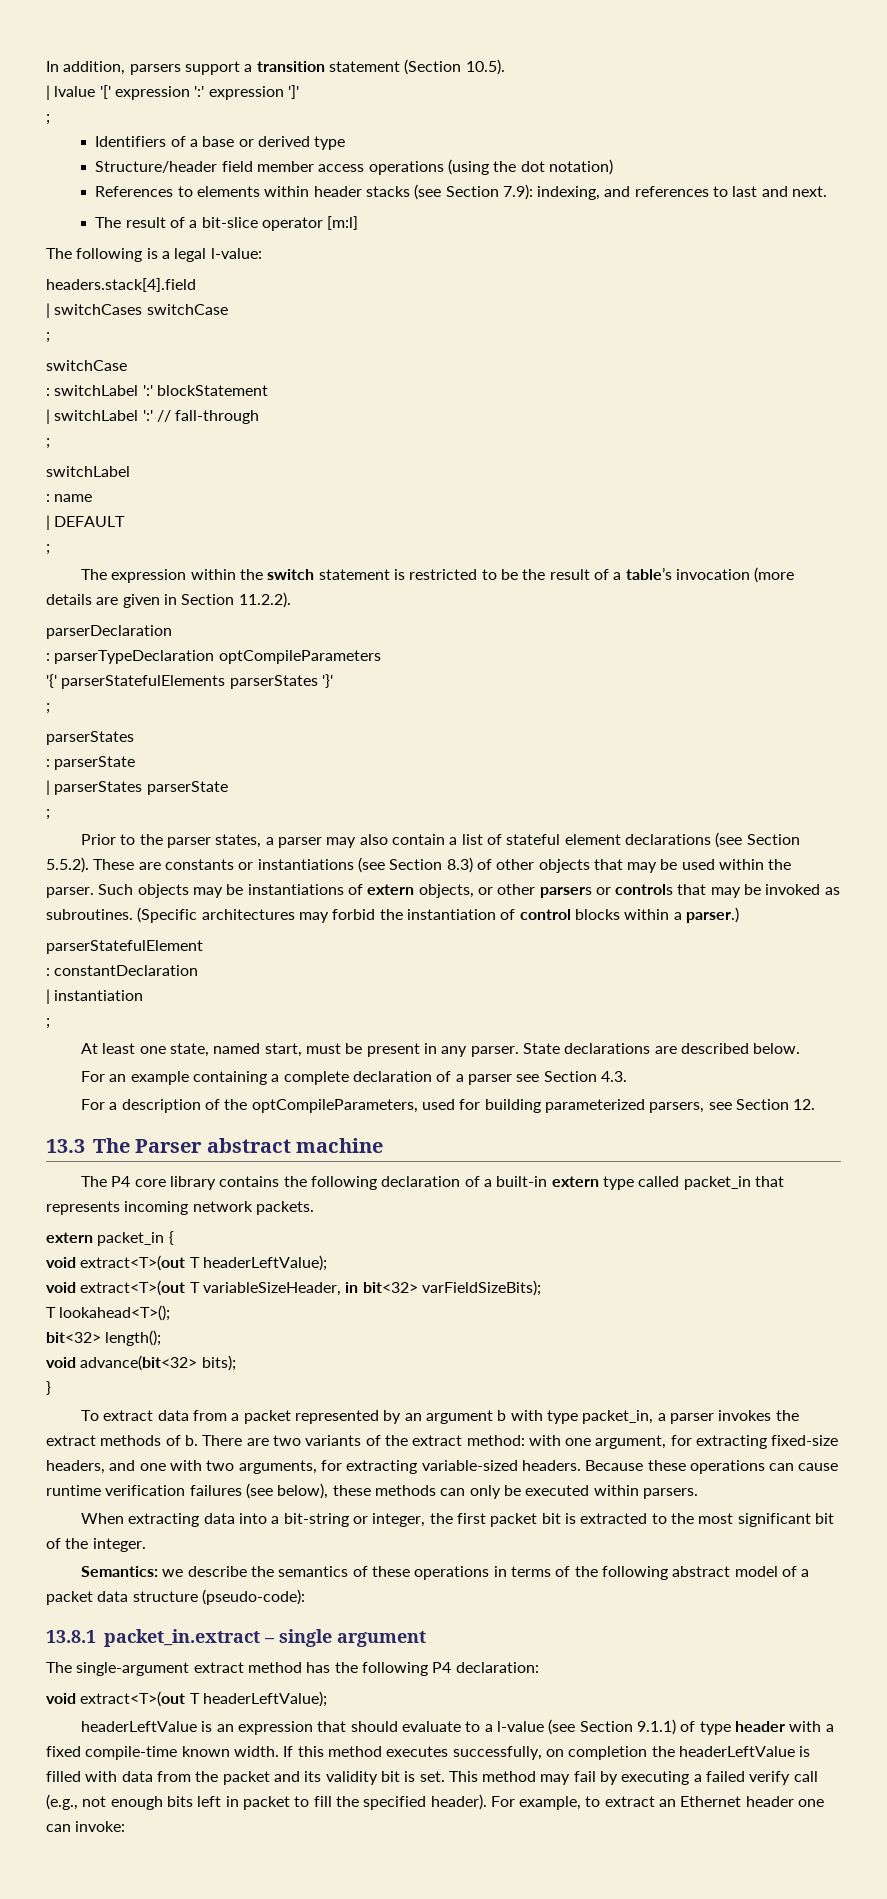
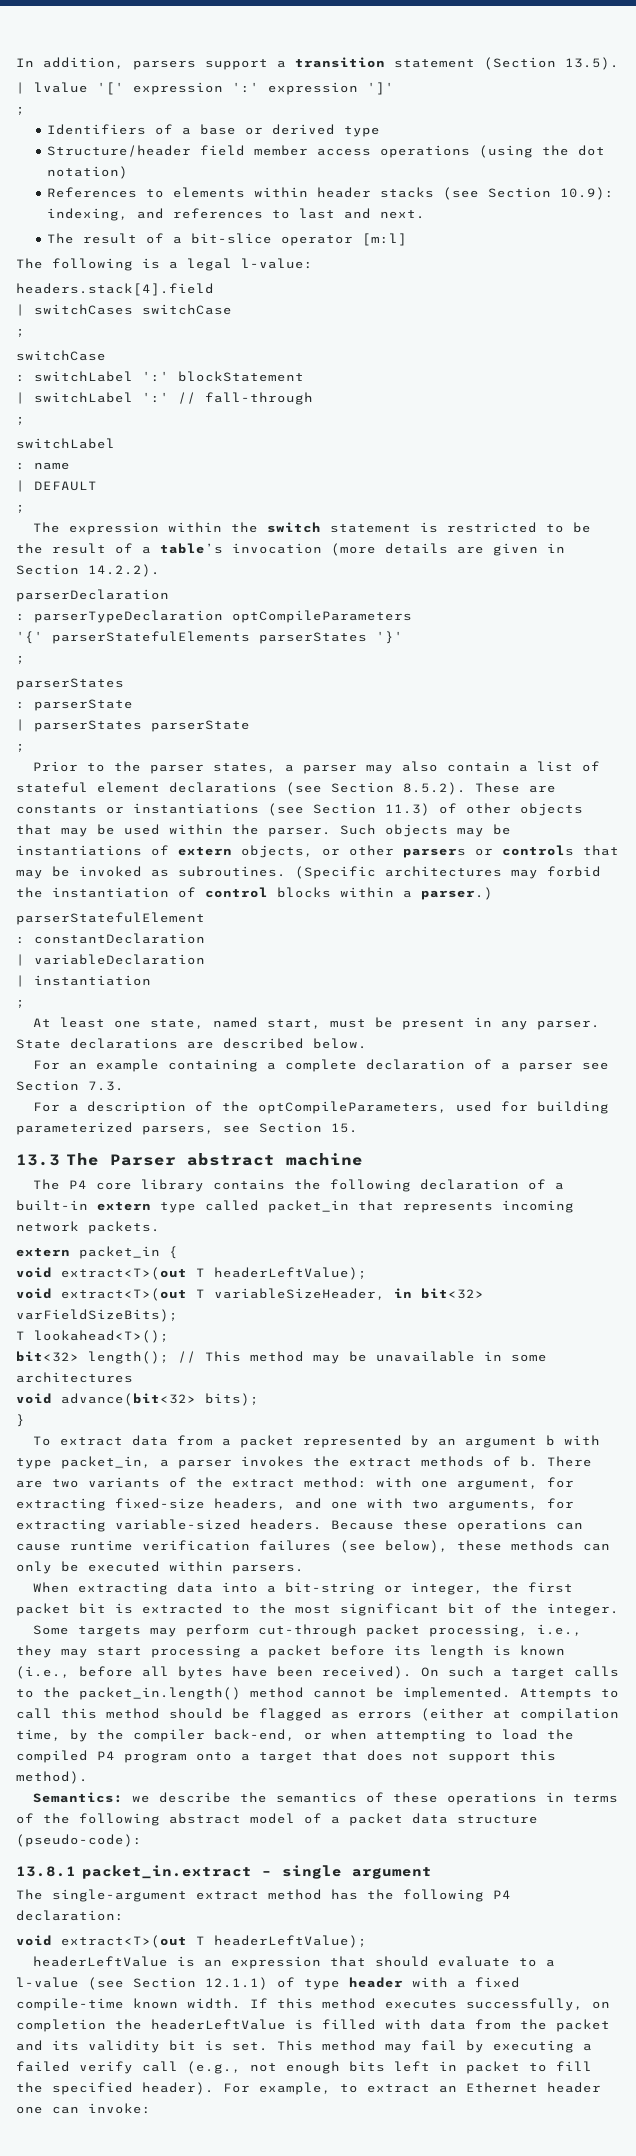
[465,59,505,75] 10.5). -> [565,57,619,70] 13.5).
[502,184,533,200] 7.9): -> [559,187,614,200] 10.9):
[238,592,291,608] 11.2.2). -> [88,564,160,577] 14.2.2).
[46,857,89,873] 5.5.2). -> [403,782,466,795] 8.5.2).
[446,857,473,873] 8.3) -> [385,803,430,816] 11.3)
(199, 970) none -> [16,954,205,966] // | variableDeclaration
[600,1071,627,1082] 4.3. -> [88,1081,124,1091] 7.3.
[793,1099,816,1110] 12. -> [331,1123,358,1133] 15.
(162, 1338) none -> [178,1351,547,1364] [16,1372,133,1383] // This method may be unavailable in some architectures
(146, 1545) none -> [32,1624,582,1637] [16,1645,565,1658] [16,1666,619,1679] [16,1687,619,1700] [16,1708,619,1721] [16,1729,574,1742] [16,1750,556,1763] [16,1771,88,1784] // Some targets may perform cut-through packet processing, i.e., they may start processing a packet before its length is known (i.e., before all bytes have been received). On such a target calls to the packet_in.length() method cannot be implemented. Attempts to call this method should be flagged as errors (either at compilation time, by the compiler back-end, or when attempting to load the compiled P4 program onto a target that does not support this method).
[636,1719,676,1735] 9.1.1) -> [205,1977,268,1990] 12.1.1)

